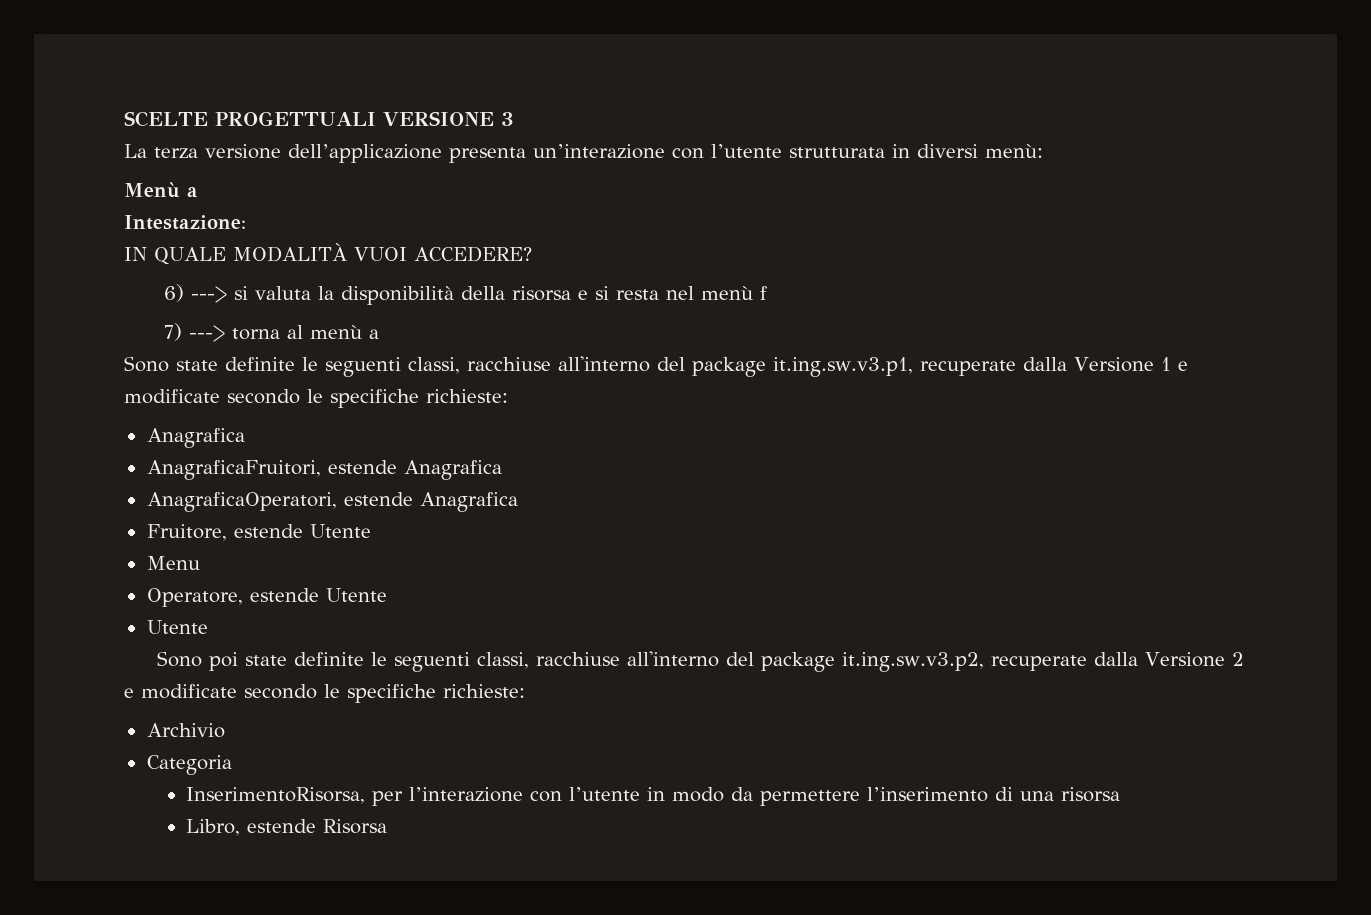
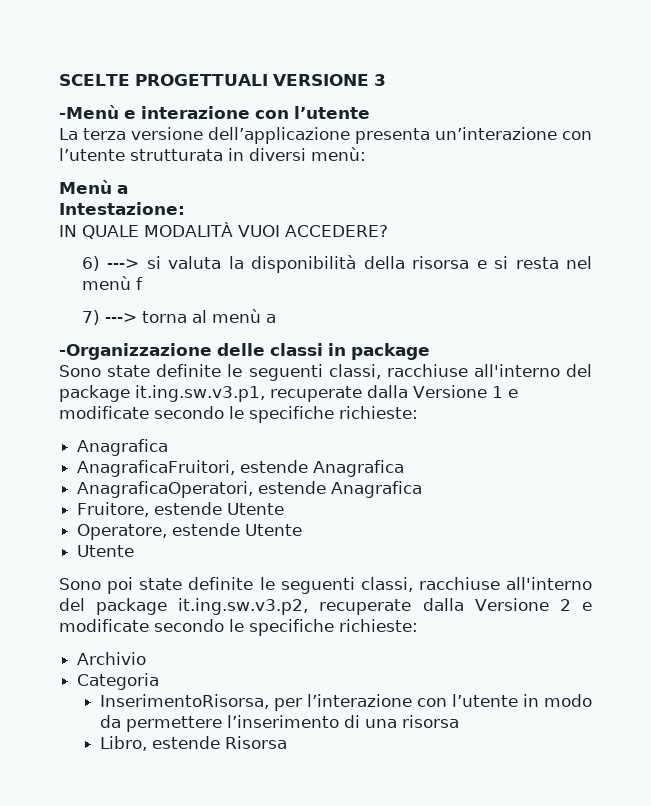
(514, 119) none -> [59,105,370,119] // -Menù e interazione con l’utente
(379, 334) none -> [59,343,430,360] // -Organizzazione delle classi in package
[146,556,200,570] // Menu -> (285, 509) none

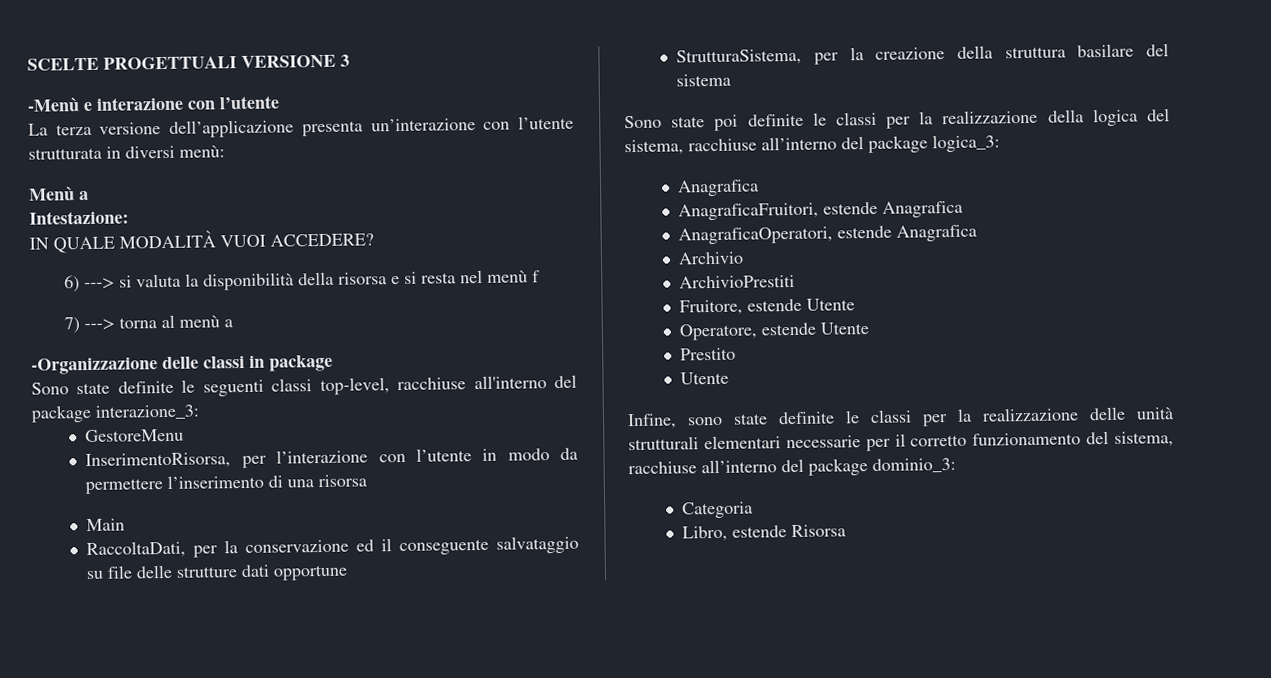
[328,364,592,379] [59,385,518,402] [59,406,418,423] [77,439,169,456] [77,460,405,477] [77,481,423,498] [77,502,285,517] [77,523,303,540] [77,545,135,557] [59,577,592,594] [59,598,592,615] [59,619,418,636] [77,652,147,665] [77,673,160,690] classi, racchiuse all'interno del package it.ing.sw.v3.p1, recuperate dalla Versione 1 e modificate secondo le specifiche richieste: // Anagrafica // AnagraficaFruitori, estende Anagrafica // AnagraficaOperatori, estende Anagrafica // Fruitore, estende Utente // Operatore, estende Utente // Utente // Sono poi state definite le seguenti classi, racchiuse all'interno del package it.ing.sw.v3.p2, recuperate dalla Versione 2 e modificate secondo le specifiche richieste: // Archivio // Categoria -> [271,374,578,396] [31,404,199,423] [85,428,185,443] classi top-level, racchiuse all'interno del package interazione_3: // GestoreMenu
(459, 721) none -> [86,518,126,532] [86,535,579,559] [86,564,349,581] [676,43,1169,66] [676,73,732,87] [624,108,1170,131] [624,134,1000,156] [677,179,760,197] [678,200,964,221] [678,224,978,245] [678,251,745,265] [679,274,796,289] [679,298,856,316] [679,322,870,341] [680,347,737,361] [680,371,730,385] [627,406,1174,430] [628,430,1174,452] [628,457,956,476] [682,501,754,519] // Main // RaccoltaDati, per la conservazione ed il conseguente salvataggio su file delle strutture dati opportune // StrutturaSistema, per la creazione della struttura basilare del sistema // Sono state poi definite le classi per la realizzazione della logica del sistema, racchiuse all’interno del package logica_3: // Anagrafica // AnagraficaFruitori, estende Anagrafica // AnagraficaOperatori, estende Anagrafica // Archivio // ArchivioPrestiti // Fruitore, estende Utente // Operatore, estende Utente // Prestito // Utente // Infine, sono state definite le classi per la realizzazione delle unità strutturali elementari necessarie per il corretto funzionamento del sistema, racchiuse all’interno del package dominio_3: // Categoria

